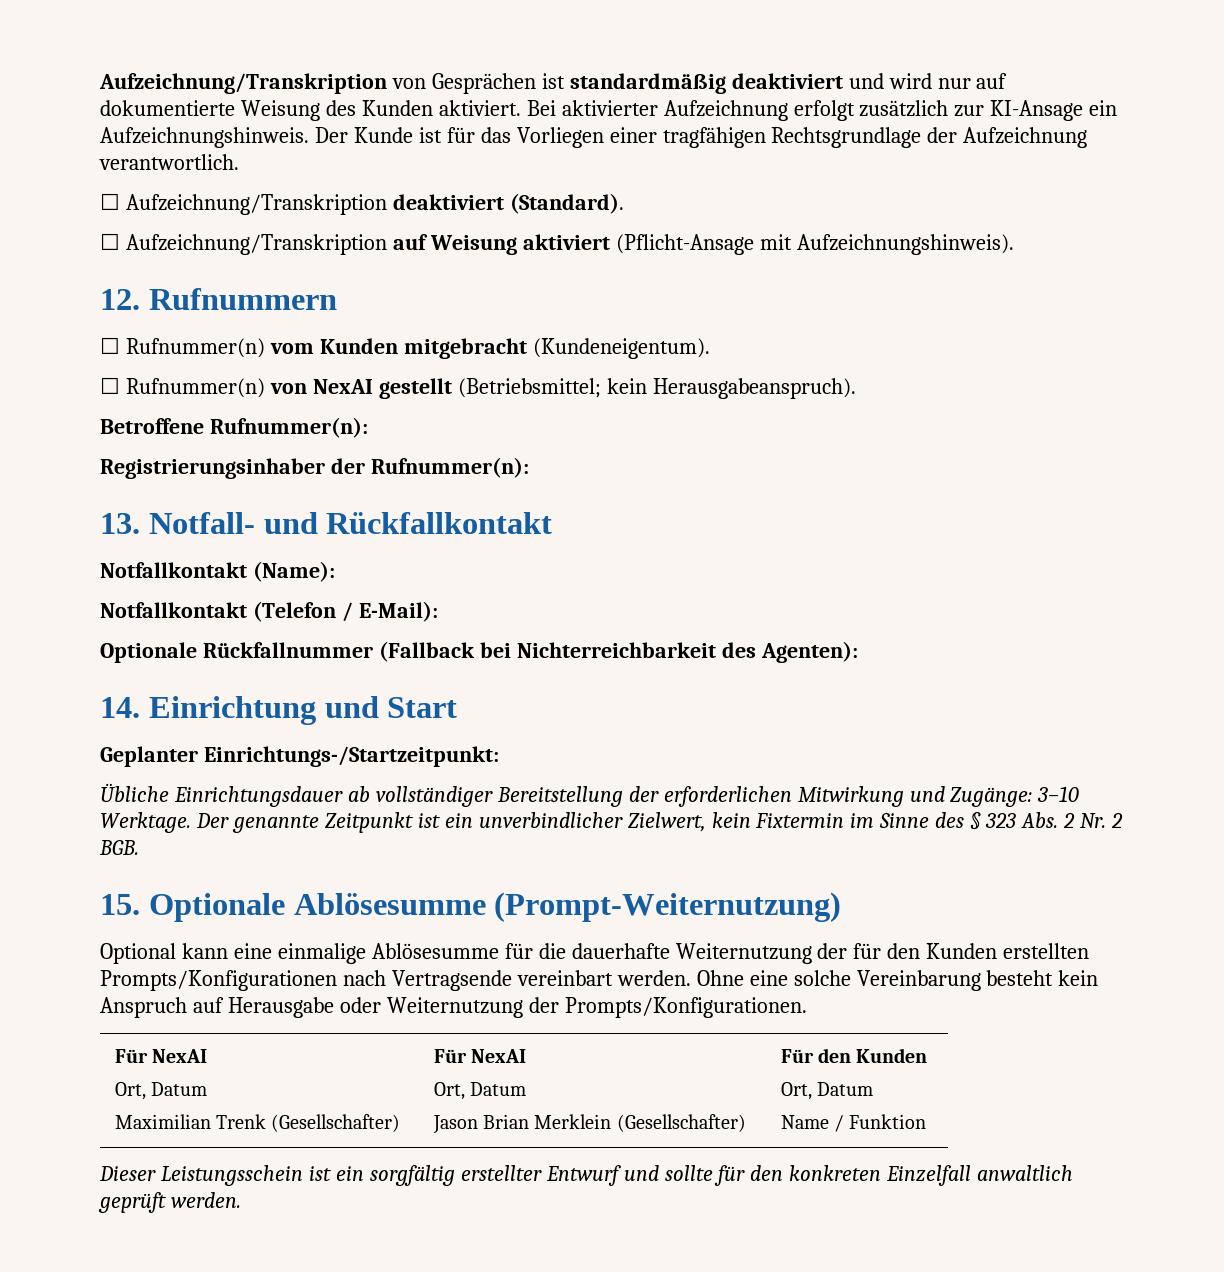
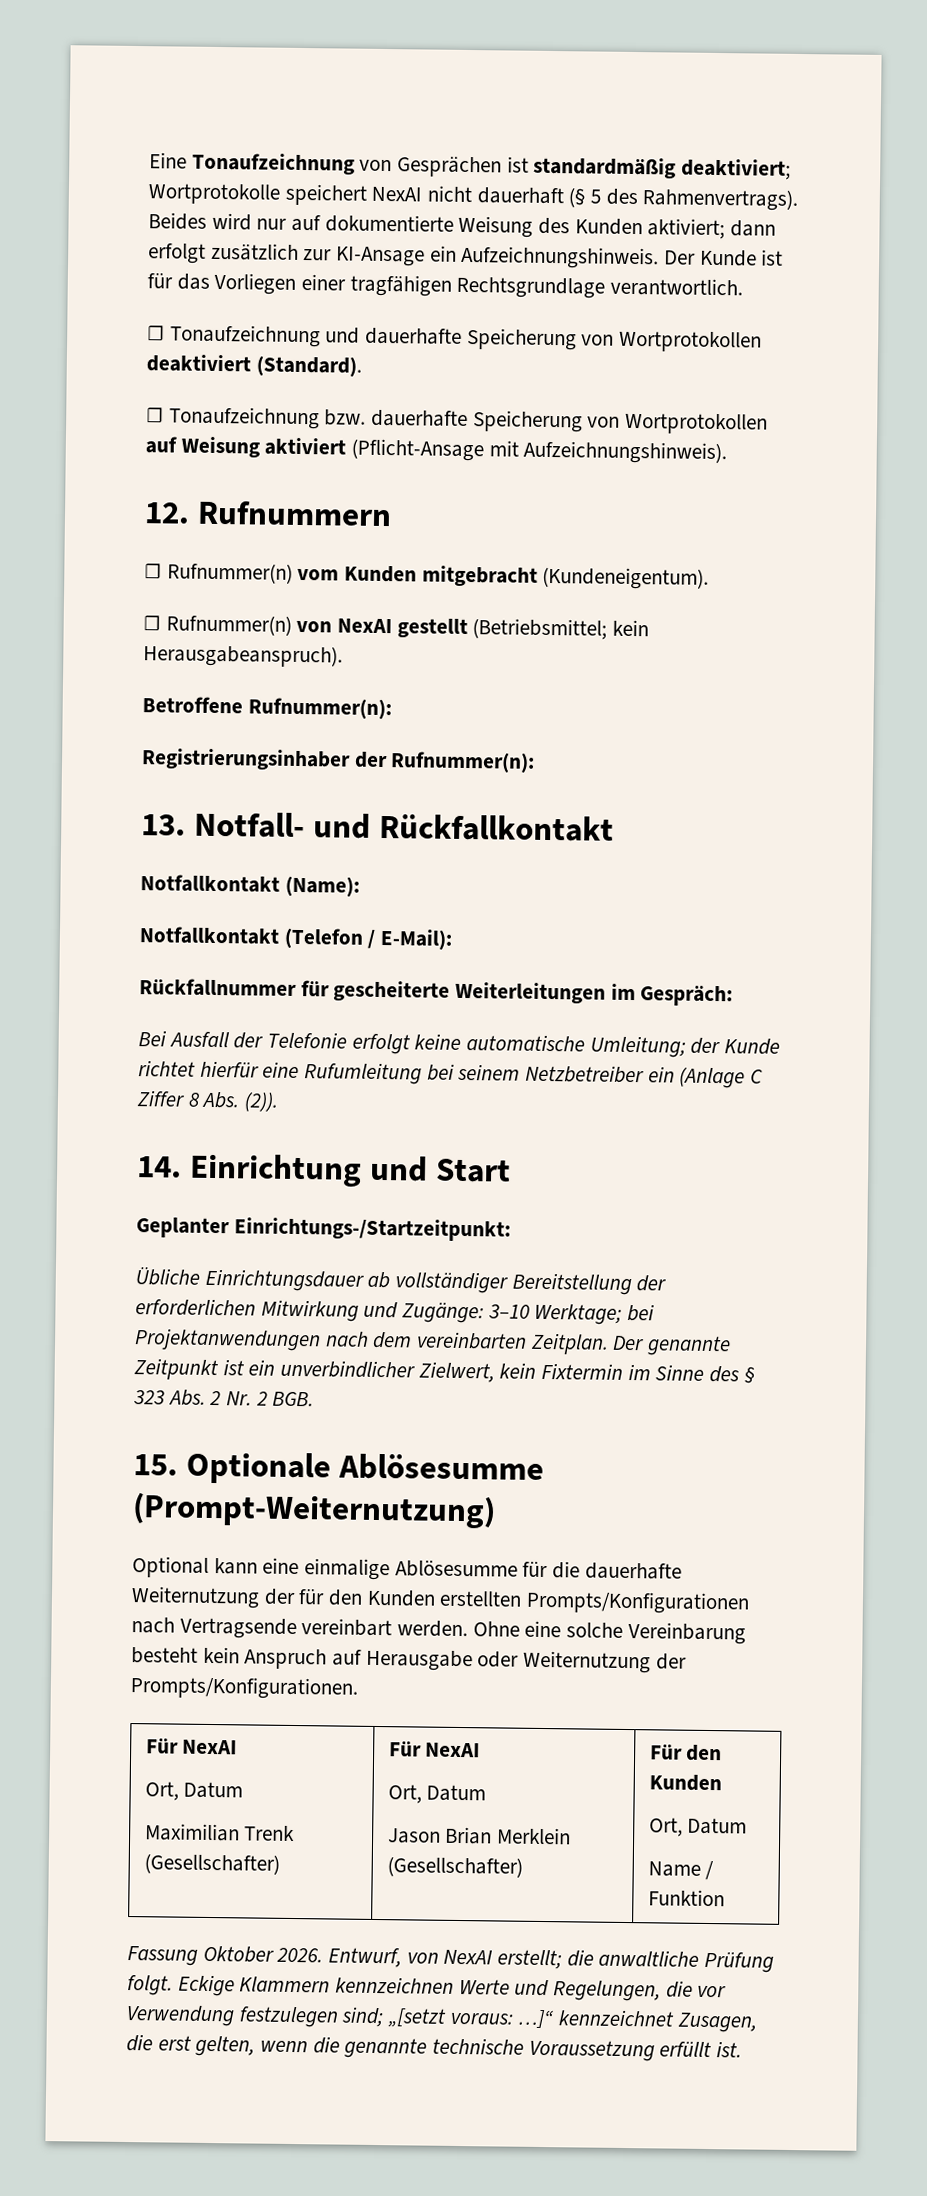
[99,73,387,94] Aufzeichnung/Transkription -> [149,152,355,175] Eine Tonaufzeichnung
[731,73,884,89] deaktiviert und -> [681,158,792,180] [148,183,799,211] [148,212,207,230] deaktiviert; Wortprotokolle speichert NexAI nicht dauerhaft (§ 5 des Rahmenvertrags). Beides
[438,100,788,121] aktiviert. Bei aktivierter Aufzeichnung -> [647,218,777,240] aktiviert; dann
[927,127,1088,148] der Aufzeichnung -> (606, 287) none
[125,193,624,215] [100,233,387,255] Aufzeichnung/Transkription deaktiviert (Standard). // ☐ Aufzeichnung/Transkription -> [169,324,763,353] [146,354,362,377] [146,406,769,435] Tonaufzeichnung und dauerhafte Speicherung von Wortprotokollen deaktiviert (Standard). // ☐ Tonaufzeichnung bzw. dauerhafte Speicherung von Wortprotokollen
[100,641,858,663] Optionale Rückfallnummer (Fallback bei Nichterreichbarkeit des Agenten): -> [139,978,734,1007] [138,1030,781,1058] [138,1060,764,1089] [136,1090,280,1112] Rückfallnummer für gescheiterte Weiterleitungen im Gespräch: // Bei Ausfall der Telefonie erfolgt keine automatische Umleitung; der Kunde richtet hierfür eine Rufumleitung bei seinem Netzbetreiber ein (Anlage C Ziffer 8 Abs. (2)).
[100,812,191,833] Werktage. -> [534,1303,656,1325] [134,1328,609,1355] Werktage; bei Projektanwendungen nach dem vereinbarten Zeitplan.
[99,1165,1074,1186] [98,1192,241,1213] Dieser Leistungsschein ist ein sorgfältig erstellter Entwurf und sollte für den konkreten Einzelfall anwaltlich geprüft werden. -> [127,1945,775,1973] [127,1974,727,2002] [126,2005,757,2033] [126,2034,743,2062] Fassung Oktober 2026. Entwurf, von NexAI erstellt; die anwaltliche Prüfung folgt. Eckige Klammern kennzeichnen Werte und Regelungen, die vor Verwendung festzulegen sind; „[setzt voraus: …]“ kennzeichnet Zusagen, die erst gelten, wenn die genannte technische Voraussetzung erfüllt ist.

